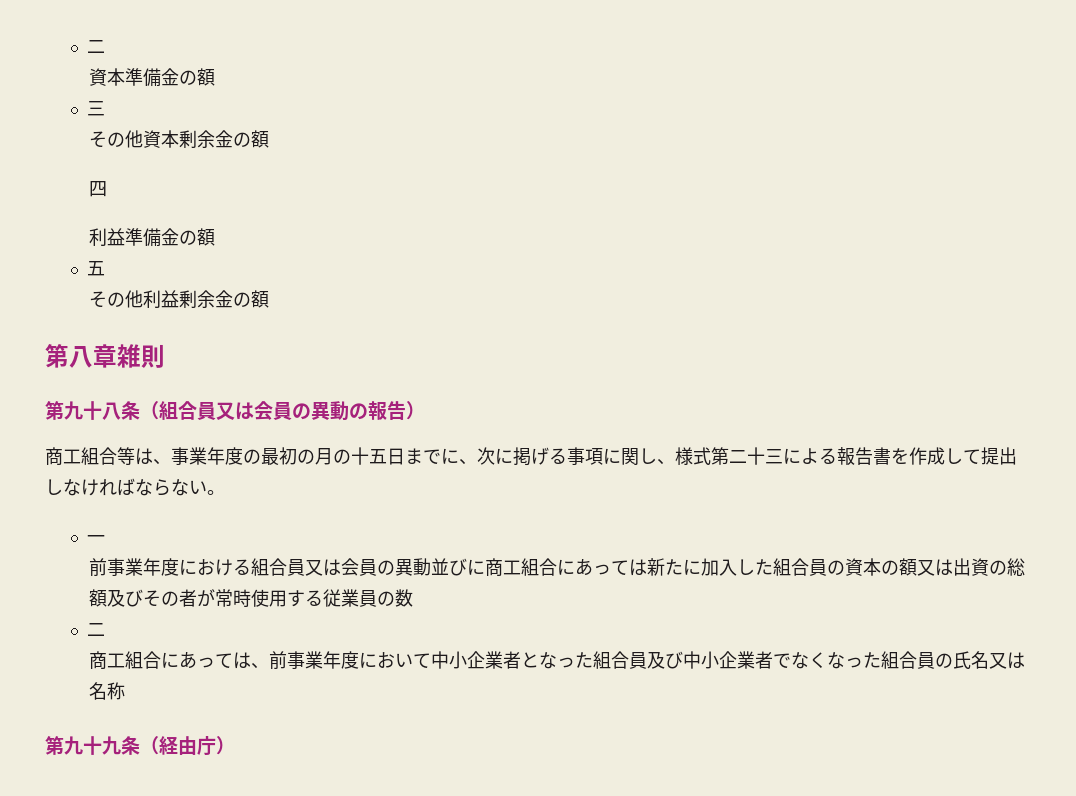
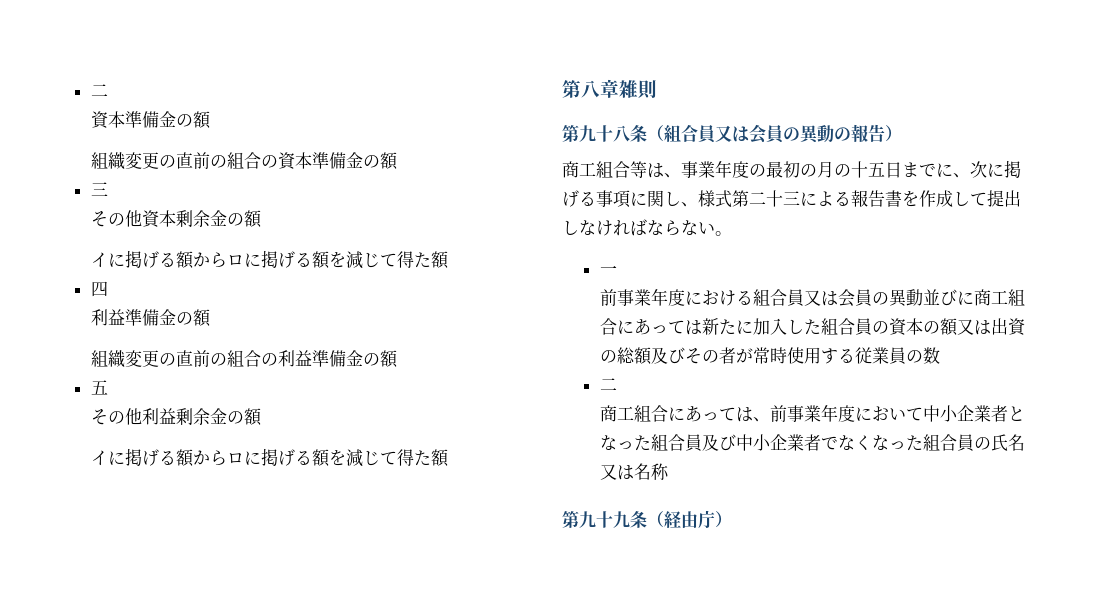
(216, 77) none -> [90,152,398,170] // 組織変更の直前の組合の資本準備金の額
[89,181,108,197] 四 // -> [90,250,449,269] [90,281,108,297] [90,309,211,327] [90,350,278,367] イに掲げる額からロに掲げる額を減じて得た額 // 四 // 利益準備金の額 // 組織変更の直前の組合の
(270, 299) none -> [90,448,449,467] // イに掲げる額からロに掲げる額を減じて得た額

